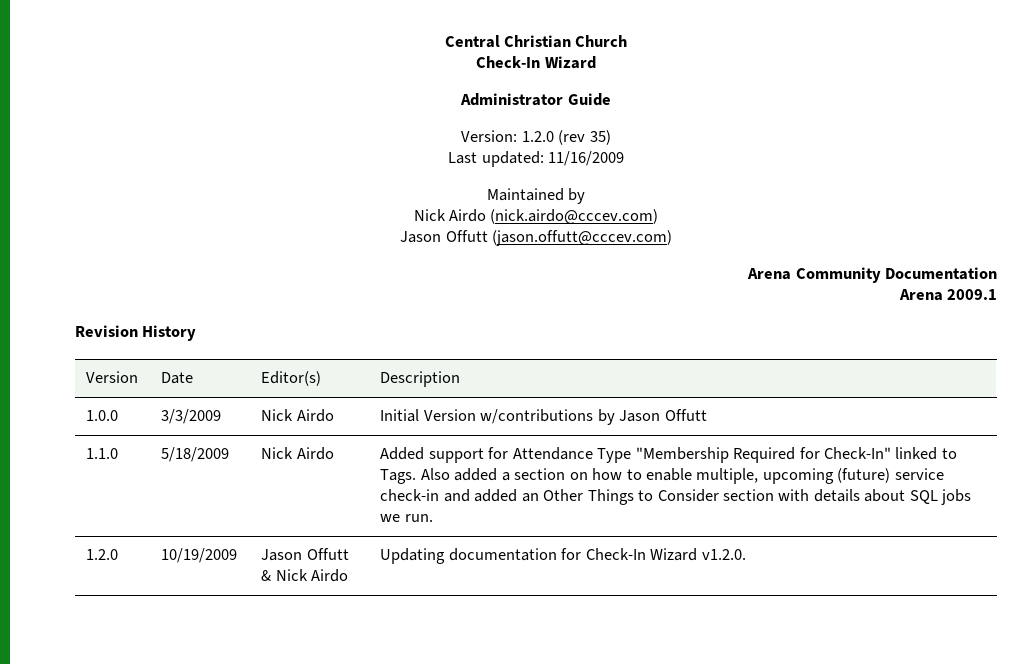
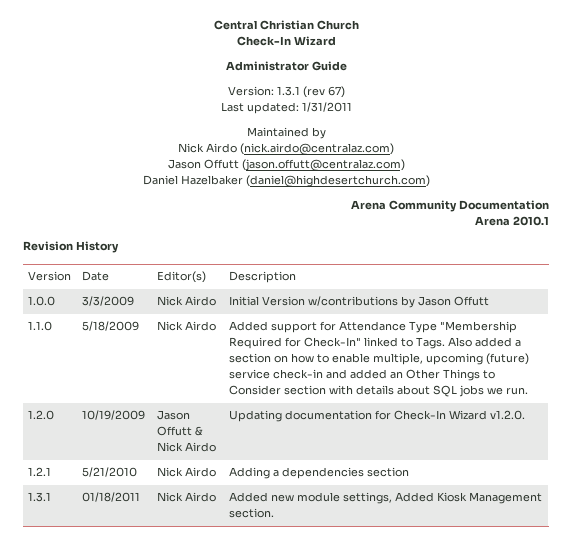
[521,130,611,145] 1.2.0 (rev 35) -> [276,86,345,98] 1.3.1 (rev 67)
[547,151,624,166] 11/16/2009 -> [301,102,352,112] 1/31/2011
[490,209,659,224] [400,230,672,246] (nick.airdo@cccev.com) // Jason Offutt (jason.offutt@cccev.com) -> [240,143,394,155] [167,159,405,171] [142,175,430,187] (nick.airdo@centralaz.com) // Jason Offutt (jason.offutt@centralaz.com) // Daniel Hazelbaker (daniel@highdesertchurch.com)
[947,289,997,300] 2009.1 -> [513,216,549,226] 2010.1
(746, 554) none -> [28,467,52,476] [82,467,138,477] [157,467,217,477] [229,467,410,479] [28,492,52,502] [82,492,141,502] [157,492,217,502] [229,492,543,504] [229,508,275,518] // 1.2.1 | 5/21/2010 | Nick Airdo | Adding a dependencies section // 1.3.1 | 01/18/2011 | Nick Airdo | Added new module settings, Added Kiosk Management section.

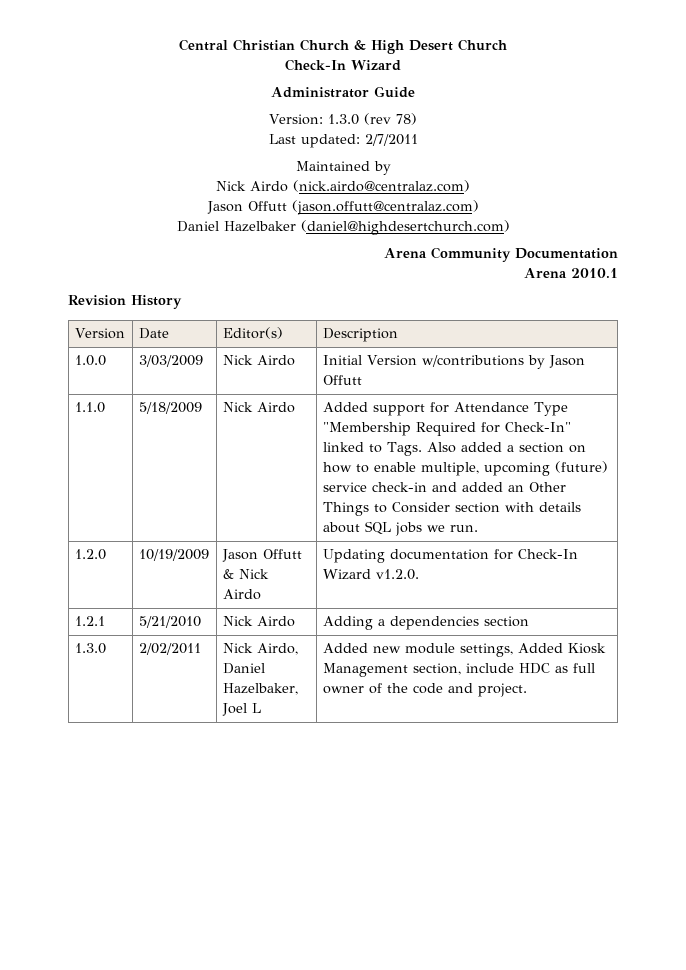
(359, 25) none -> [354,39,507,54] & High Desert Church
[276,86,345,98] 1.3.1 (rev 67) -> [327,113,417,125] 1.3.0 (rev 78)
[301,102,352,112] 1/31/2011 -> [364,134,418,146] 2/7/2011
[82,296,135,306] 3/3/2009 -> [138,355,203,367] 3/03/2009
[28,492,52,502] [82,492,141,502] [157,492,217,502] 1.3.1 | 01/18/2011 | Nick Airdo -> [74,643,106,654] [138,643,201,655] [222,643,298,655] [222,663,265,674] [222,683,298,695] [221,703,261,716] 1.3.0 | 2/02/2011 | Nick Airdo, Daniel Hazelbaker, Joel L
[229,508,275,518] section. -> [412,663,595,675] [322,683,527,697] section, include HDC as full owner of the code and project.

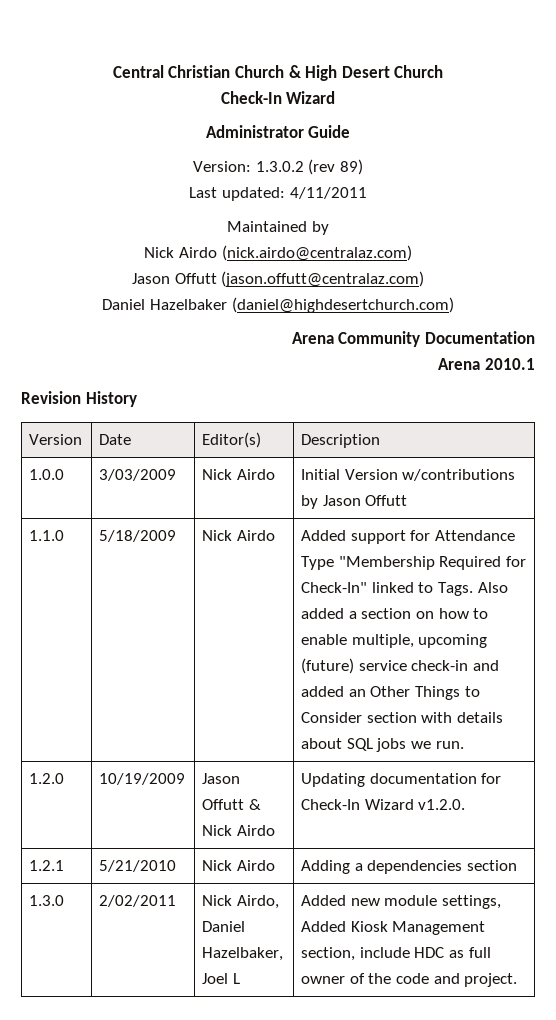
[327,113,417,125] 1.3.0 (rev 78) -> [255,159,363,175] 1.3.0.2 (rev 89)
[364,134,418,146] 2/7/2011 -> [289,187,367,199] 4/11/2011

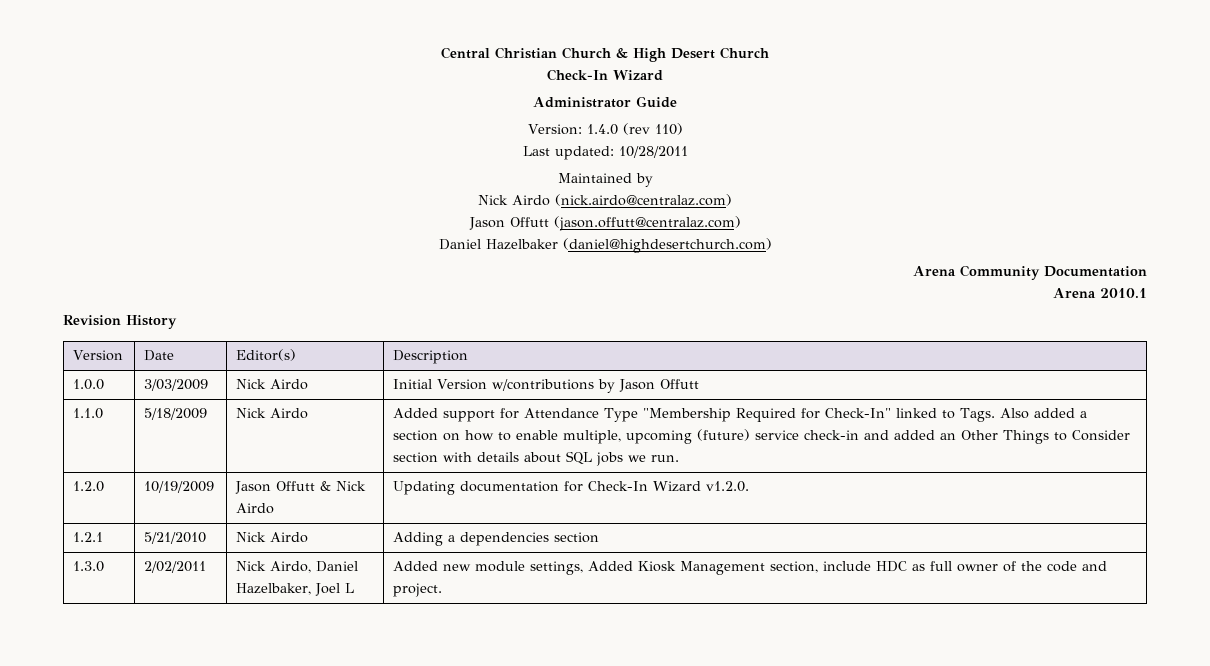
[255,159,363,175] 1.3.0.2 (rev 89) -> [586,123,683,135] 1.4.0 (rev 110)
[289,187,367,199] 4/11/2011 -> [618,146,688,158] 10/28/2011

